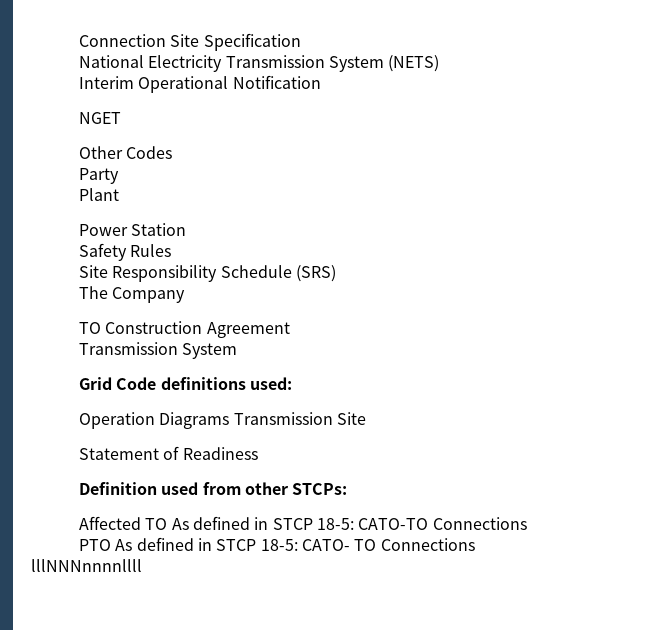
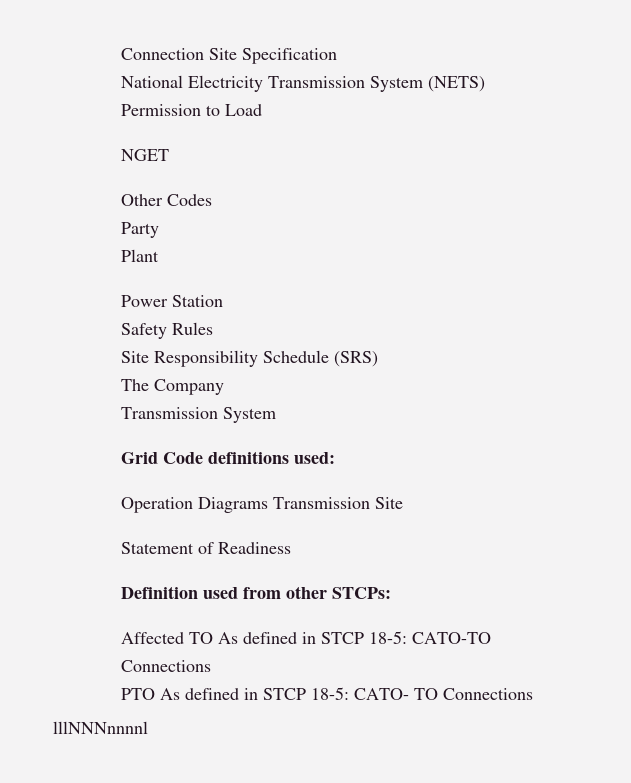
[79,75,321,93] Interim Operational Notification -> [120,104,262,116] Permission to Load
[79,321,290,338] // TO Construction Agreement -> (224, 387) none
[31,559,142,572] lllNNNnnnnllll -> [53,721,148,734] lllNNNnnnnl

